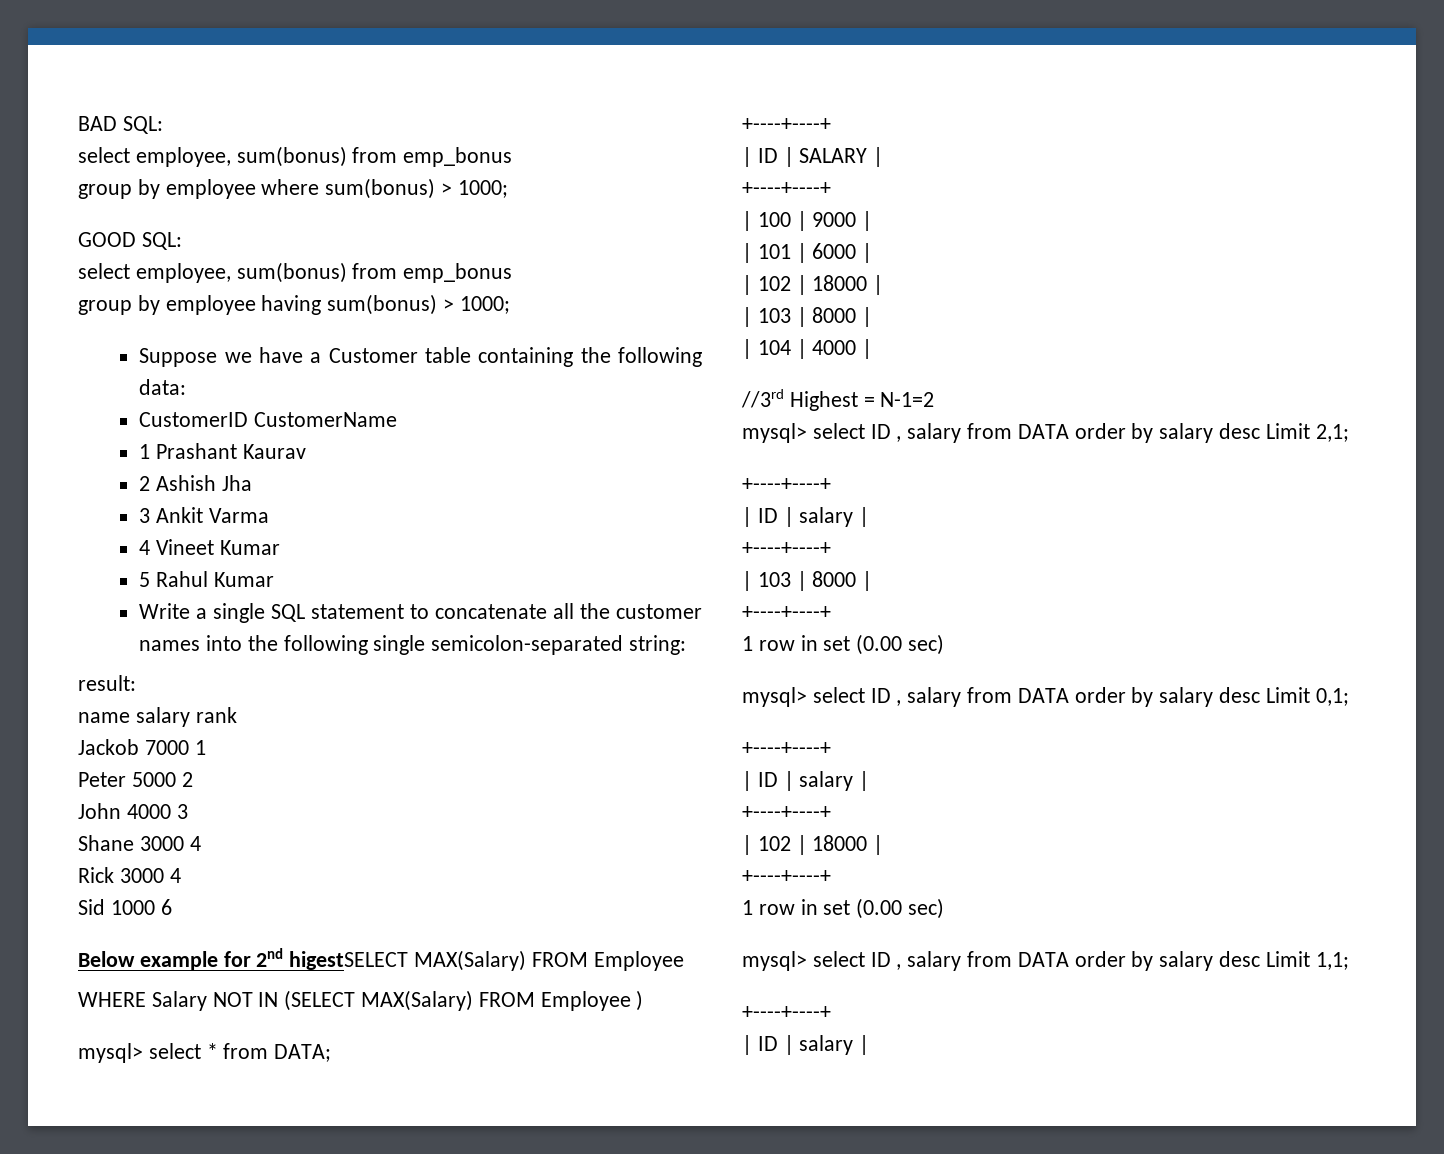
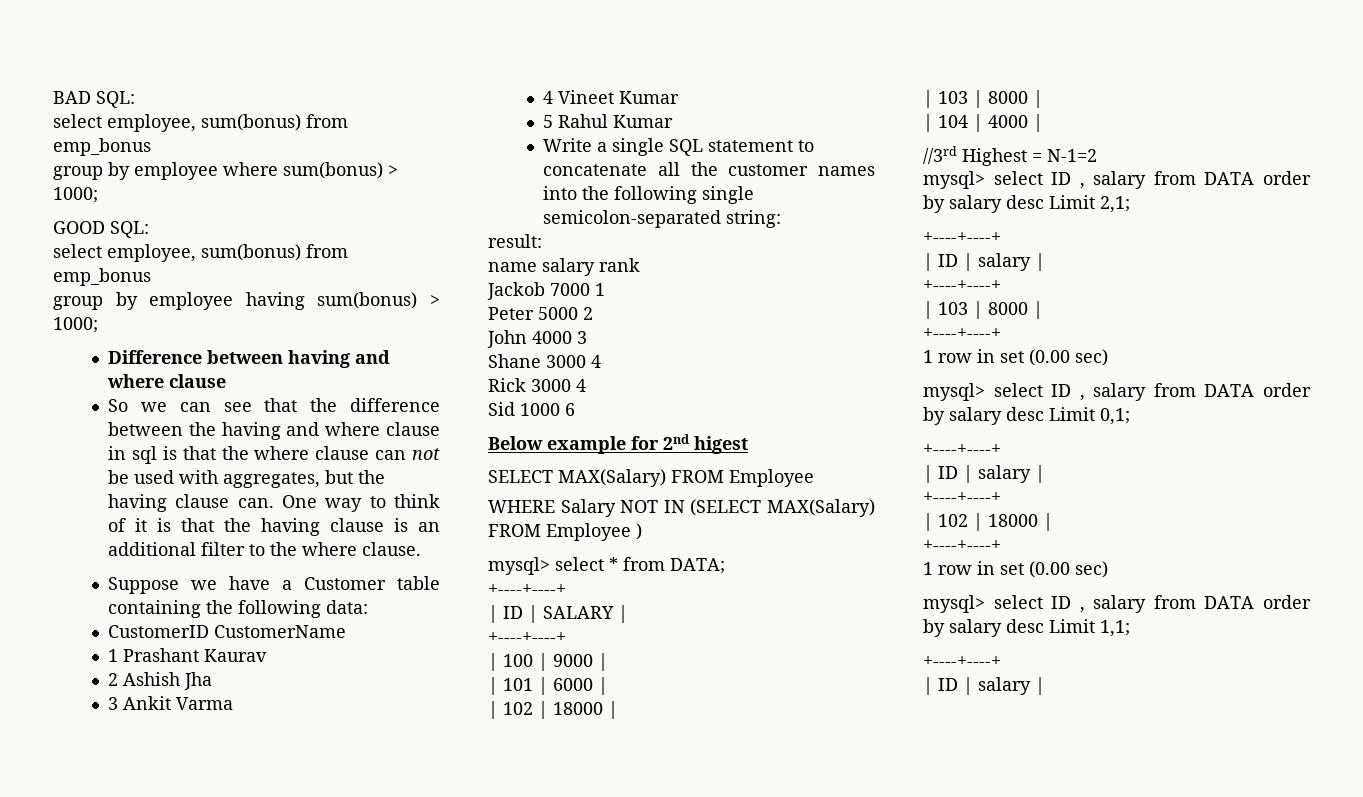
(510, 305) none -> [108,350,391,368] [107,374,227,388] [108,398,440,412] [108,422,440,440] [108,446,440,464] [108,470,386,488] [108,494,440,512] [108,518,440,536] [108,542,422,556] // Difference between having and where clause // So we can see that the difference between the having and where clause in sql is that the where clause can not be used with aggregates, but the having clause can. One way to think of it is that the having clause is an additional filter to the where clause.
[289,951,409,970] higestSELECT -> [694,436,748,454] [488,470,553,483] higest // SELECT

